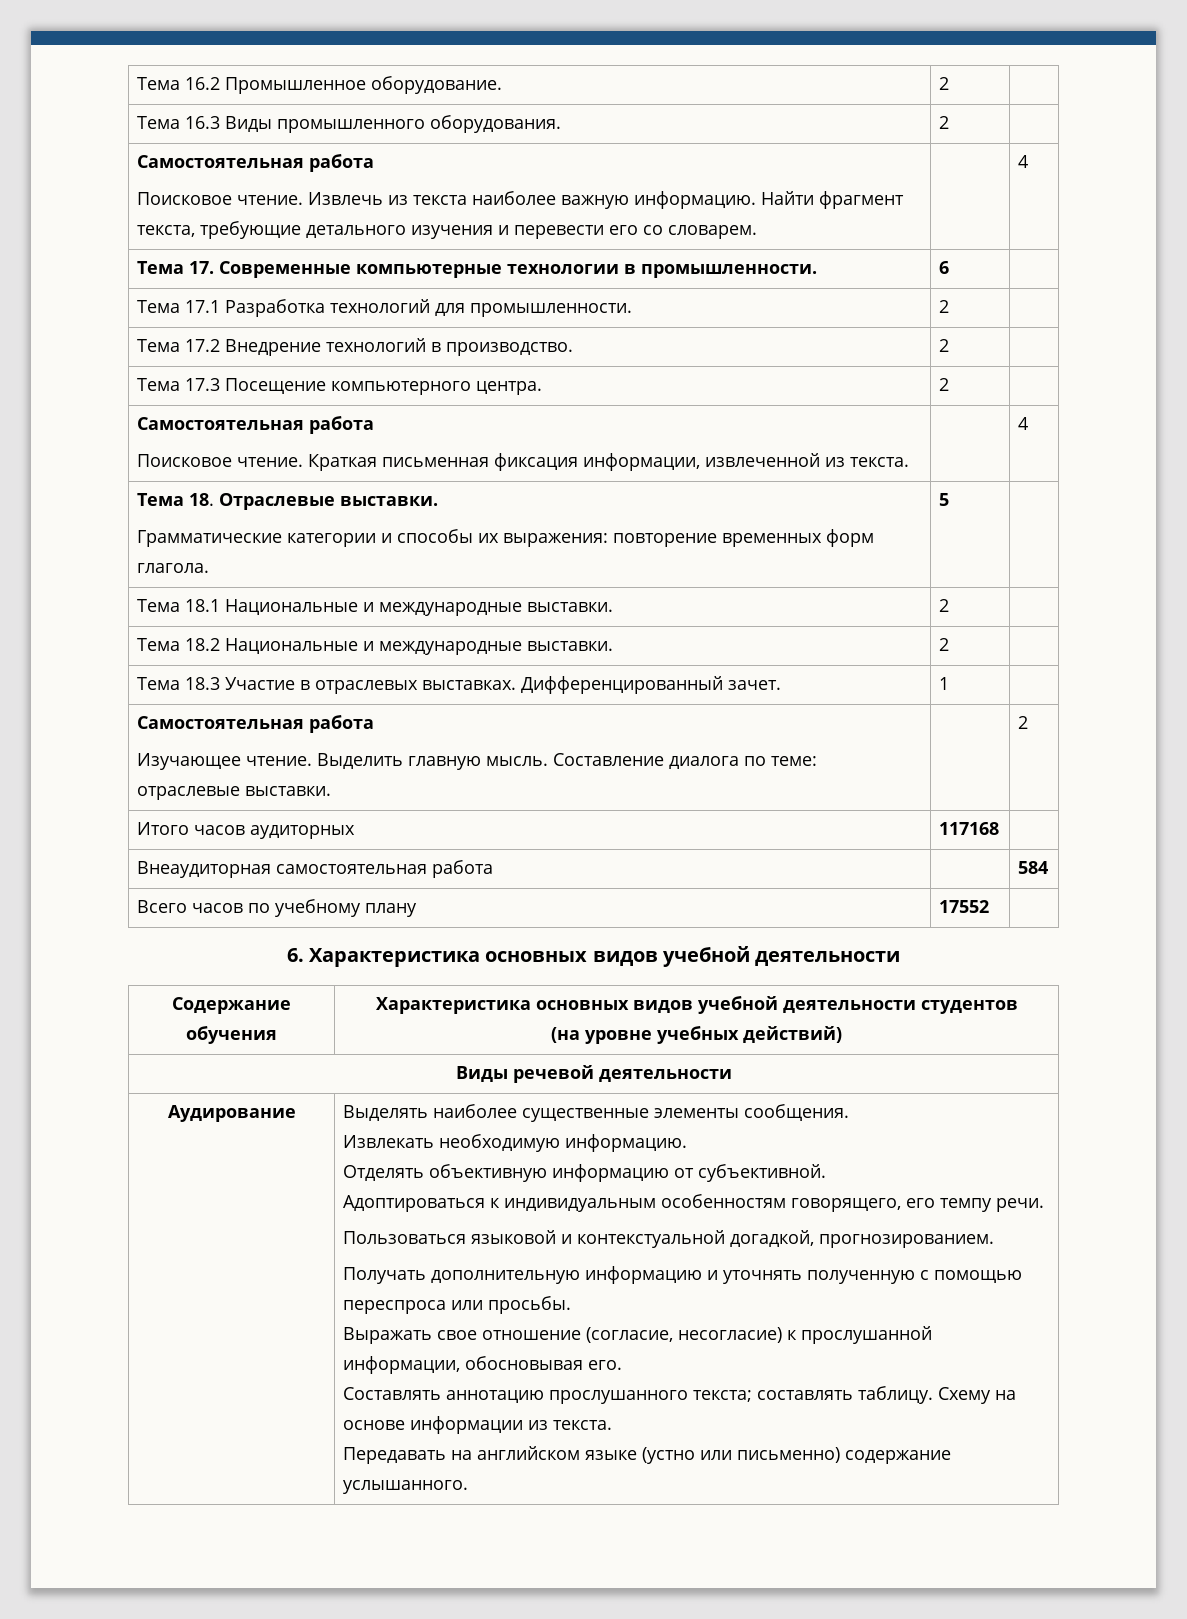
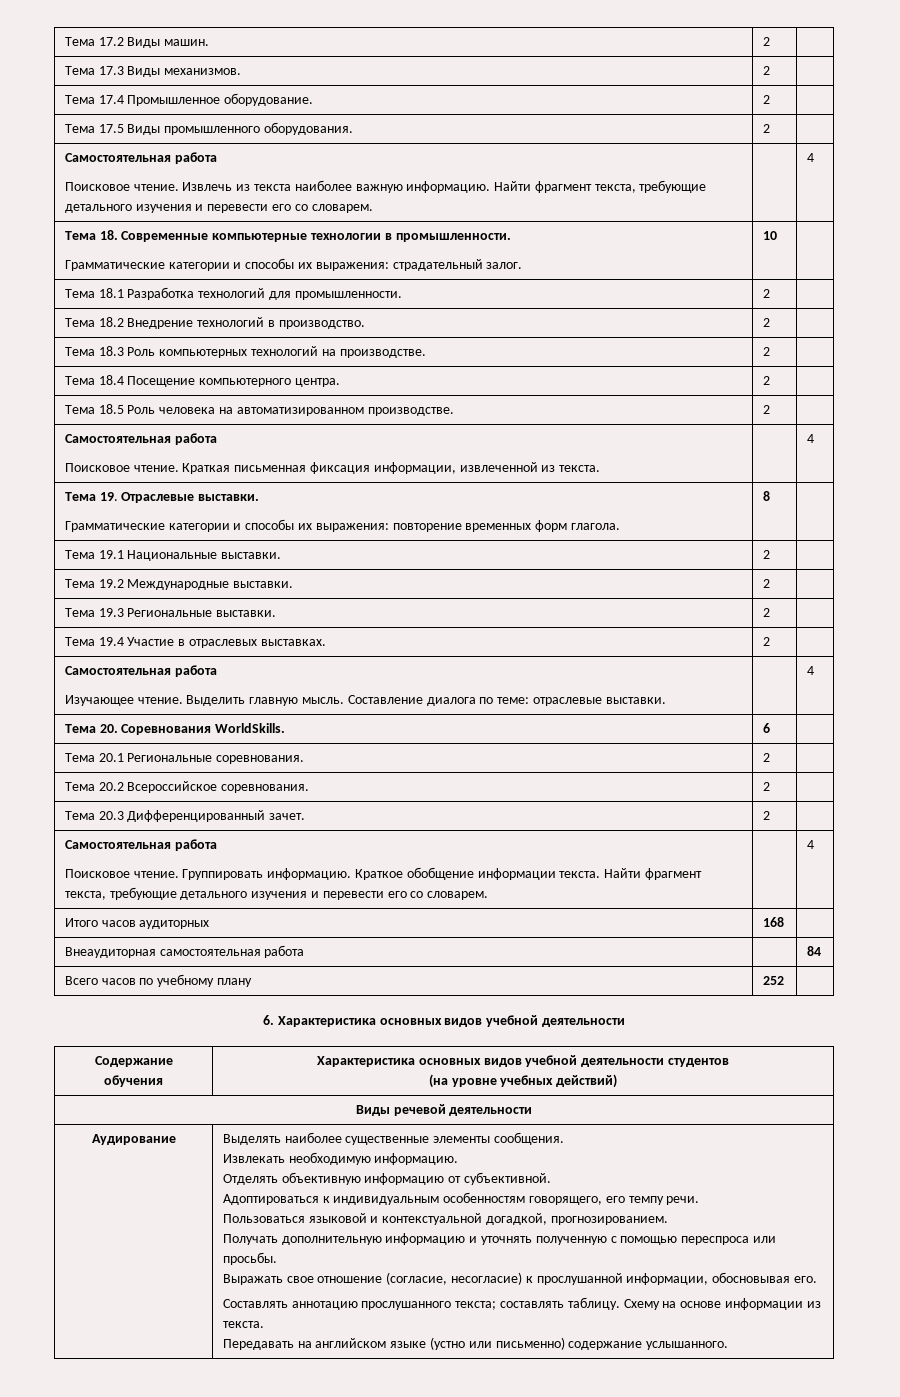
[136,77,220,90] Тема 16.2 -> [64,37,210,48] [762,37,770,46] [64,66,242,77] [762,66,770,75] [64,95,124,104] Тема 17.2 Виды машин. | 2 | // Тема 17.3 Виды механизмов. | 2 | // Тема 17.4
[184,116,220,129] 16.3 -> [98,124,124,133] 17.5
[188,261,214,274] 17. -> [99,230,118,240] 18.
[938,261,949,274] [136,300,220,313] | 6 | // Тема 17.1 -> [64,258,523,271] [762,231,777,240] [64,288,124,298] // Грамматические категории и способы их выражения: страдательный залог. | 10 | // Тема 18.1
[184,339,220,352] 17.2 -> [98,317,124,327] 18.2
[184,378,542,395] 17.3 Посещение компьютерного центра. -> [98,346,426,358] [762,347,770,356] [64,375,340,387] [762,376,770,385] [64,404,454,416] 18.3 Роль компьютерных технологий на производстве. | 2 | // Тема 18.4 Посещение компьютерного центра. | 2 | // Тема 18.5 Роль человека на автоматизированном производстве.
[188,493,214,506] 18. -> [99,492,118,501] 19.
[938,493,949,506] [136,599,613,616] [938,599,949,612] [136,638,613,655] [938,638,949,651] [136,677,220,690] 5 | // Тема 18.1 Национальные и международные выставки. | 2 | // Тема 18.2 Национальные и международные выставки. | 2 | // Тема 18.3 -> [762,491,770,501] [64,550,282,561] [762,550,770,559] [64,579,294,590] [762,579,770,588] [64,608,277,617] [762,608,770,617] [64,637,124,646] 8 | // Тема 19.1 Национальные выставки. | 2 | // Тема 19.2 Международные выставки. | 2 | // Тема 19.3 Региональные выставки. | 2 | // Тема 19.4
[520,676,781,694] [938,677,949,690] Дифференцированный зачет. | 1 -> [762,637,770,646] | 2
[1017,716,1028,729] 2 -> [806,666,814,675] [64,723,286,735] [762,723,770,733] [64,753,305,764] [762,753,770,762] [64,781,310,793] [762,782,770,791] [64,810,306,822] [762,811,770,820] [64,839,217,851] [64,867,702,880] [64,887,489,900] [806,840,814,849] 4 // Тема 20. Соревнования WorldSkills. | 6 | // Тема 20.1 Региональные соревнования. | 2 | // Тема 20.2 Всероссийское соревнования. | 2 | // Тема 20.3 Дифференцированный зачет. | 2 | // Самостоятельная работа // Поисковое чтение. Группировать информацию. Краткое обобщение информации текста. Найти фрагмент текста, требующие детального изучения и перевести его со словарем. | | 4
[938,822,999,835] 117168 -> [762,917,784,927] 168
[1017,861,1048,874] 584 -> [806,946,821,956] 84
[938,900,989,913] 17552 -> [762,976,784,985] 252

